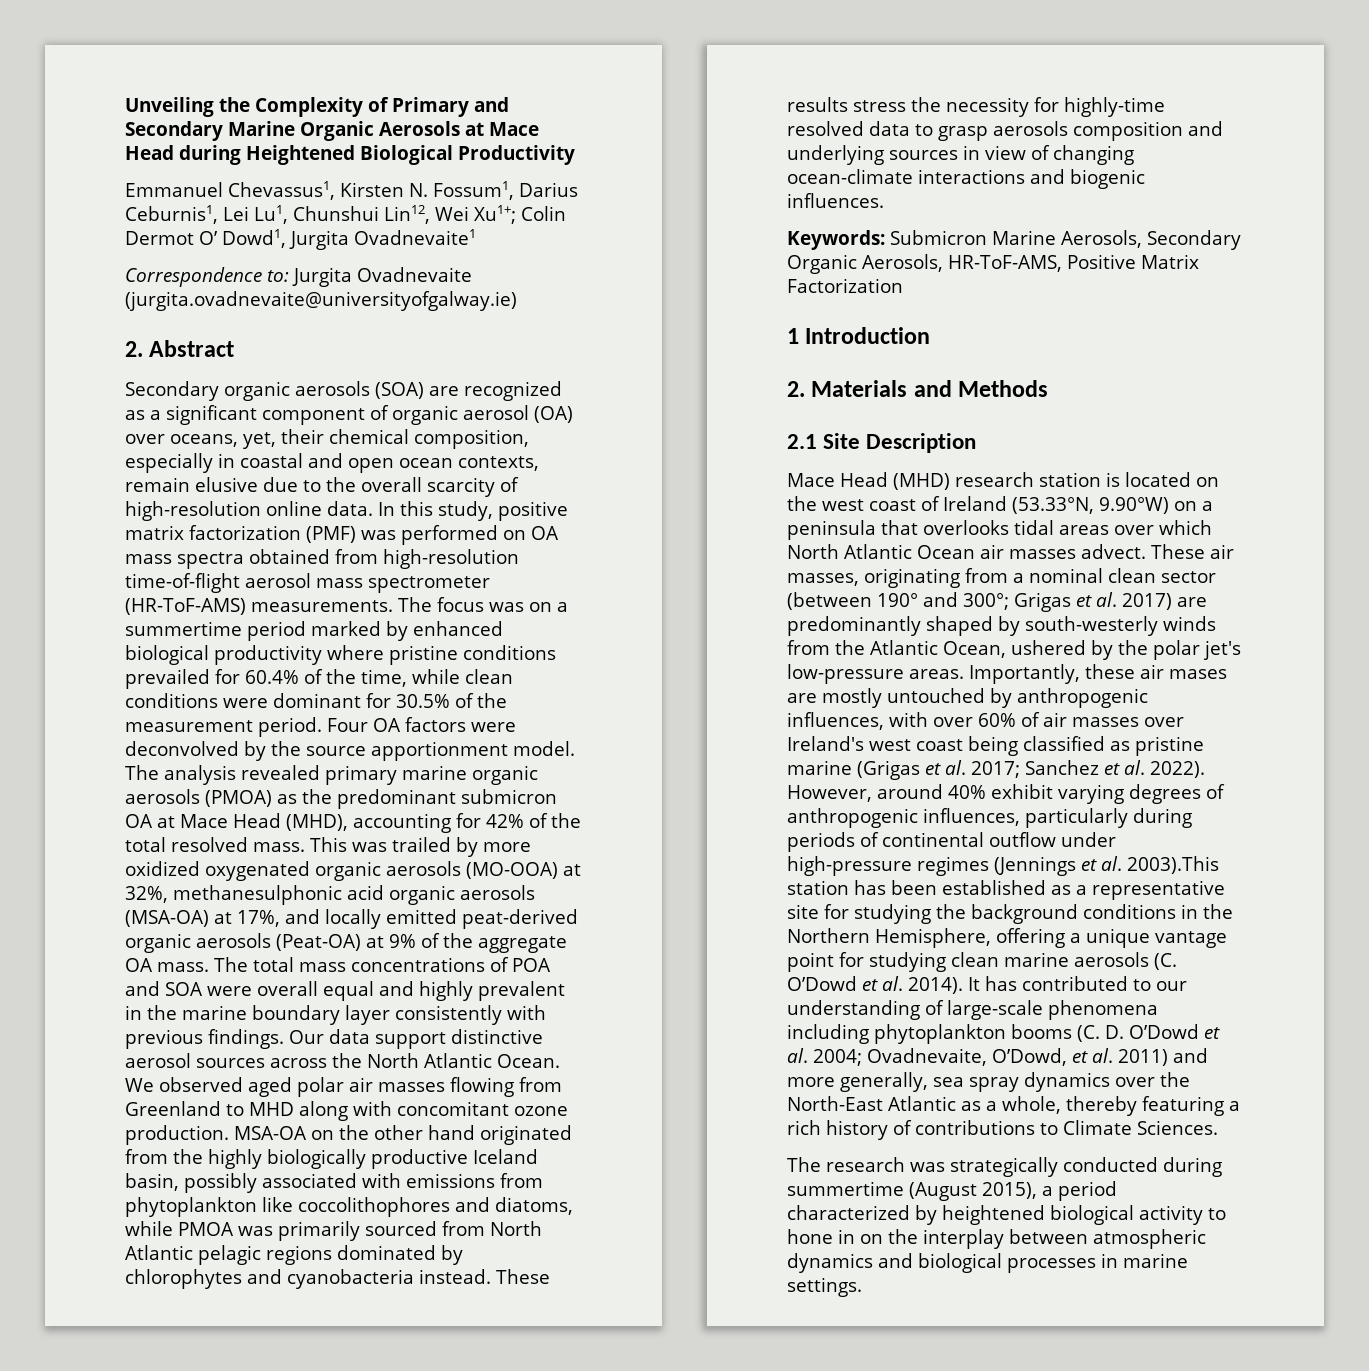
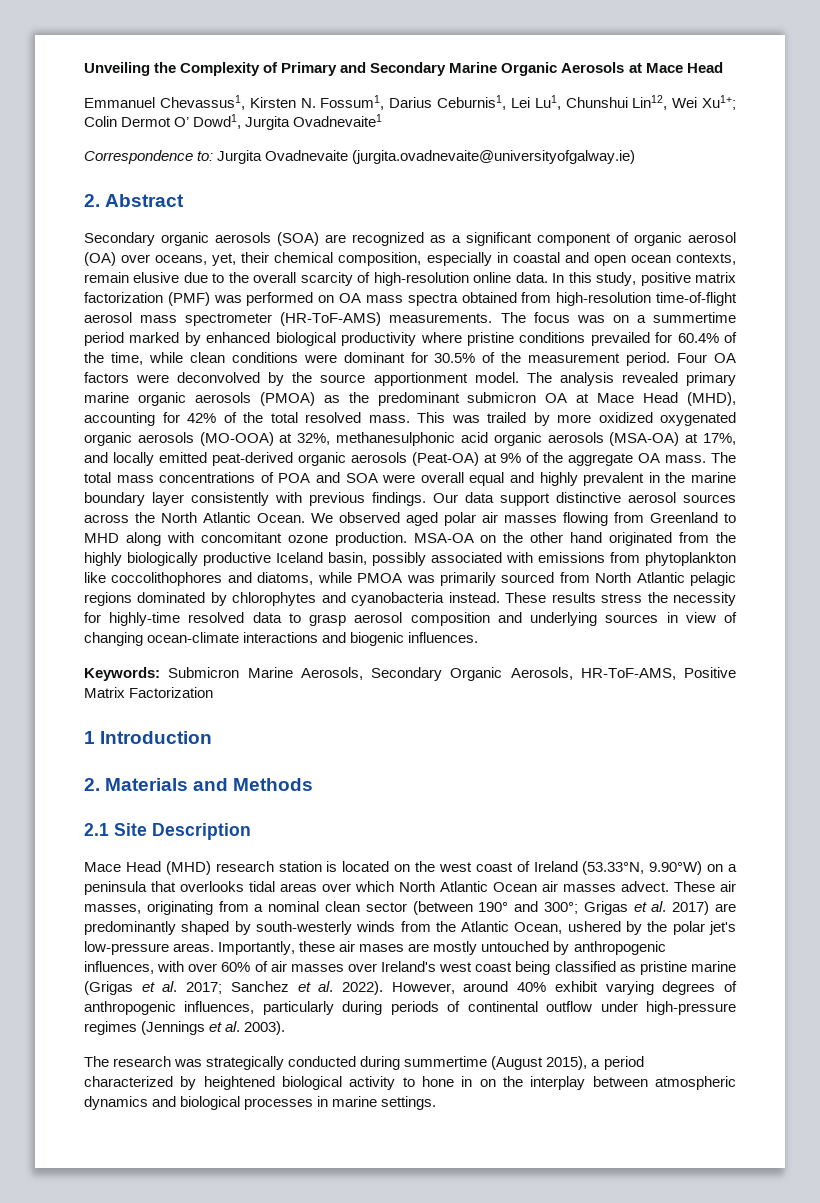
[179,145,575,165] during Heightened Biological Productivity -> (723, 67) none
[993,121,1068,136] aerosols -> [354,612,403,623] aerosol
[1127,856,1220,874] [787,880,1225,900] [787,904,1233,924] [787,928,1227,948] [787,952,1177,972] [787,976,1187,994] [787,1000,1158,1020] [787,1024,1220,1044] [787,1048,1208,1066] [787,1072,1190,1092] [787,1096,1240,1116] [787,1120,1218,1140] 2003).This station has been established as a representative site for studying the background conditions in the Northern Hemisphere, offering a unique vantage point for studying clean marine aerosols (C. O’Dowd et al. 2014). It has contributed to our understanding of large-scale phenomena including phytoplankton booms (C. D. O’Dowd et al. 2004; Ovadnevaite, O’Dowd, et al. 2011) and more generally, sea spray dynamics over the North-East Atlantic as a whole, thereby featuring a rich history of contributions to Climate Sciences. -> [244,1021,286,1035] 2003).

